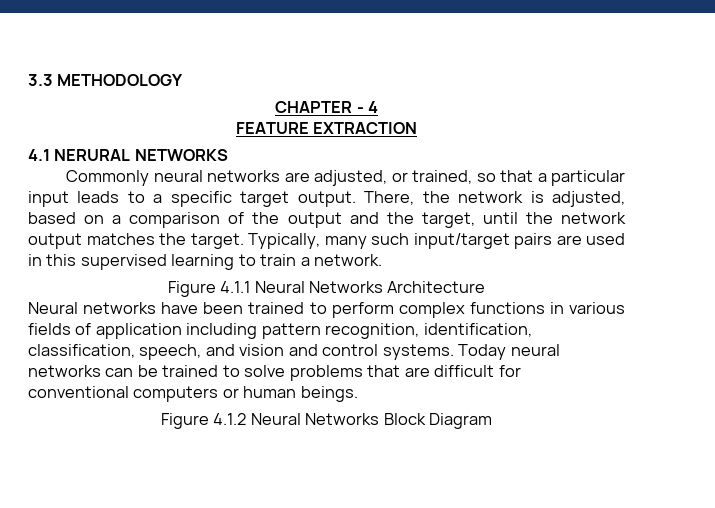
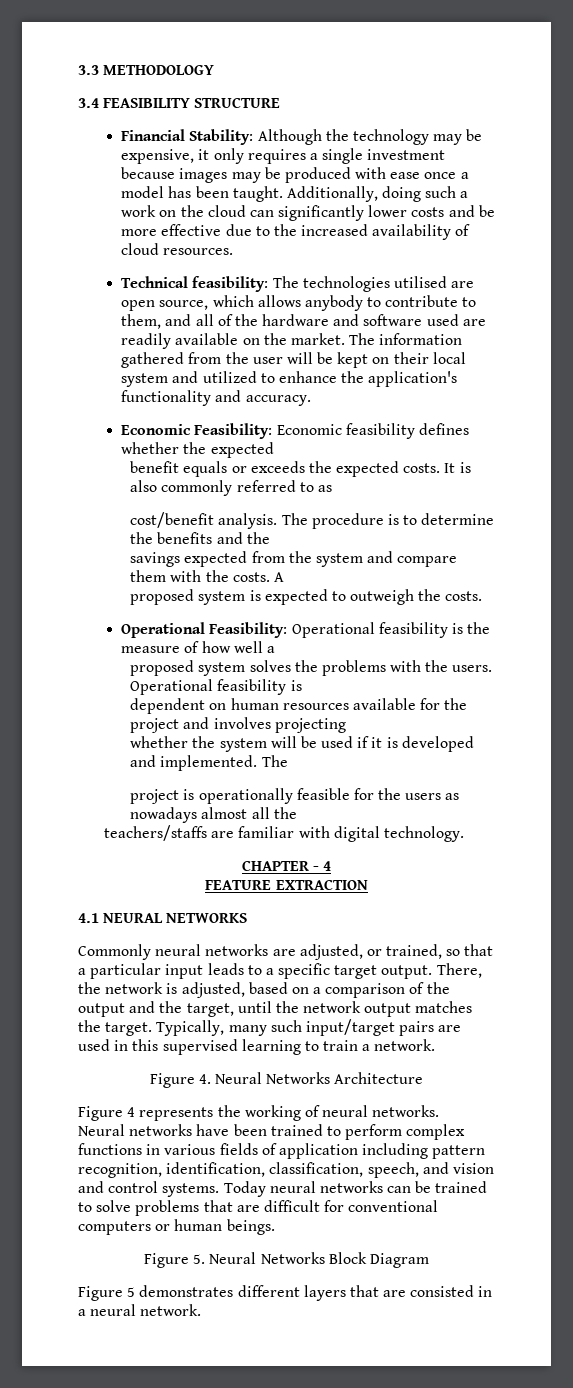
(184, 80) none -> [78,97,281,108] [121,129,483,145] [121,148,446,164] [121,167,469,183] [121,186,469,202] [121,205,495,221] [121,224,471,240] [121,243,234,255] [121,276,475,292] [121,295,477,311] [121,314,486,329] [121,333,463,349] [121,352,466,368] [121,371,458,387] [121,390,311,406] [121,423,469,439] [121,442,274,458] [130,461,471,477] [130,480,332,496] [130,512,495,529] [130,532,270,544] [130,551,458,567] [130,570,284,582] [130,589,483,605] [121,622,491,638] [121,641,275,653] [130,660,493,676] [130,679,302,695] [130,698,468,714] [130,717,346,733] [130,736,474,752] [130,755,288,771] [130,788,460,804] [130,807,297,823] [104,825,465,842] // 3.4 FEASIBILITY STRUCTURE // Financial Stability: Although the technology may be expensive, it only requires a single investment because images may be produced with ease once a model has been taught. Additionally, doing such a work on the cloud can significantly lower costs and be more effective due to the increased availability of cloud resources. // Technical feasibility: The technologies utilised are open source, which allows anybody to contribute to them, and all of the hardware and software used are readily available on the market. The information gathered from the user will be kept on their local system and utilized to enhance the application's functionality and accuracy. // Economic Feasibility: Economic feasibility defines whether the expected // benefit equals or exceeds the expected costs. It is also commonly referred to as // cost/benefit analysis. The procedure is to determine the benefits and the // savings expected from the system and compare them with the costs. A // proposed system is expected to outweigh the costs. // Operational Feasibility: Operational feasibility is the measure of how well a // proposed system solves the problems with the users. Operational feasibility is // dependent on human resources available for the project and involves projecting // whether the system will be used if it is developed and implemented. The // project is operationally feasible for the users as nowadays almost all the // teachers/staffs are familiar with digital technology.
[54,149,131,161] NERURAL -> [103,913,164,923] NEURAL
[220,281,251,293] 4.1.1 -> [198,1074,211,1084] 4.
(486, 287) none -> [78,1105,440,1121] // Figure 4 represents the working of neural networks.
[213,413,247,425] 4.1.2 -> [193,1254,206,1264] 5.
(493, 421) none -> [78,1285,493,1301] [78,1304,202,1316] // Figure 5 demonstrates different layers that are consisted in a neural network.

